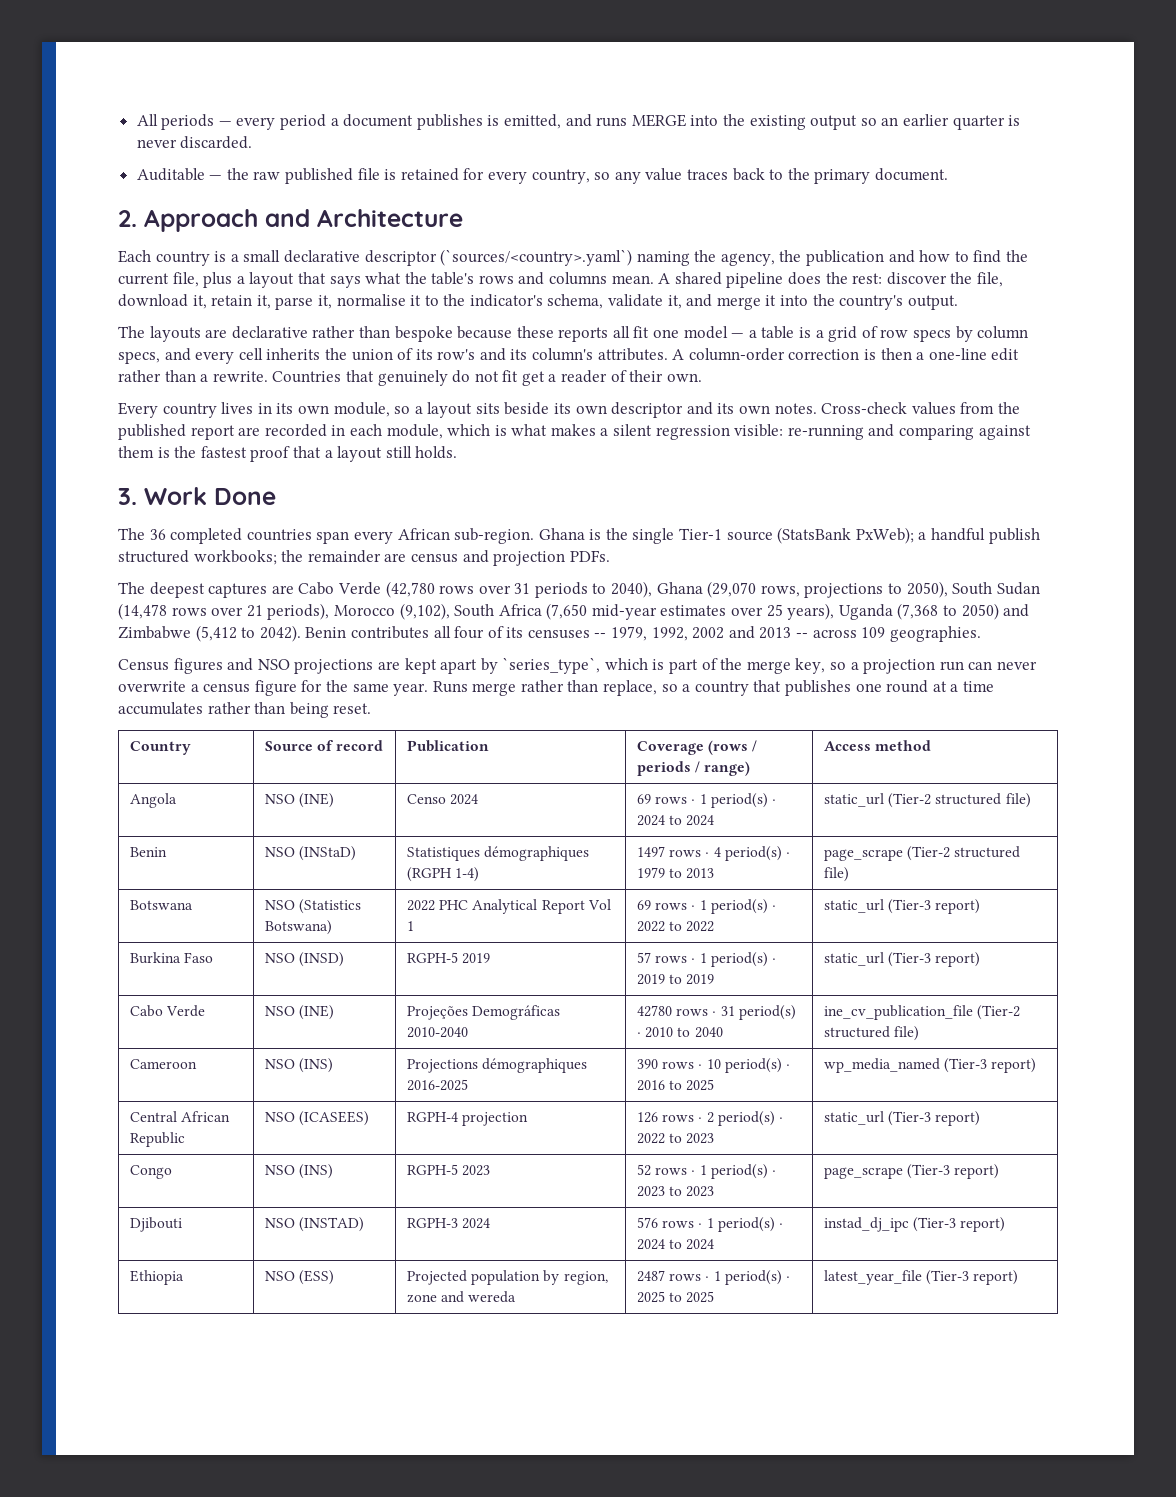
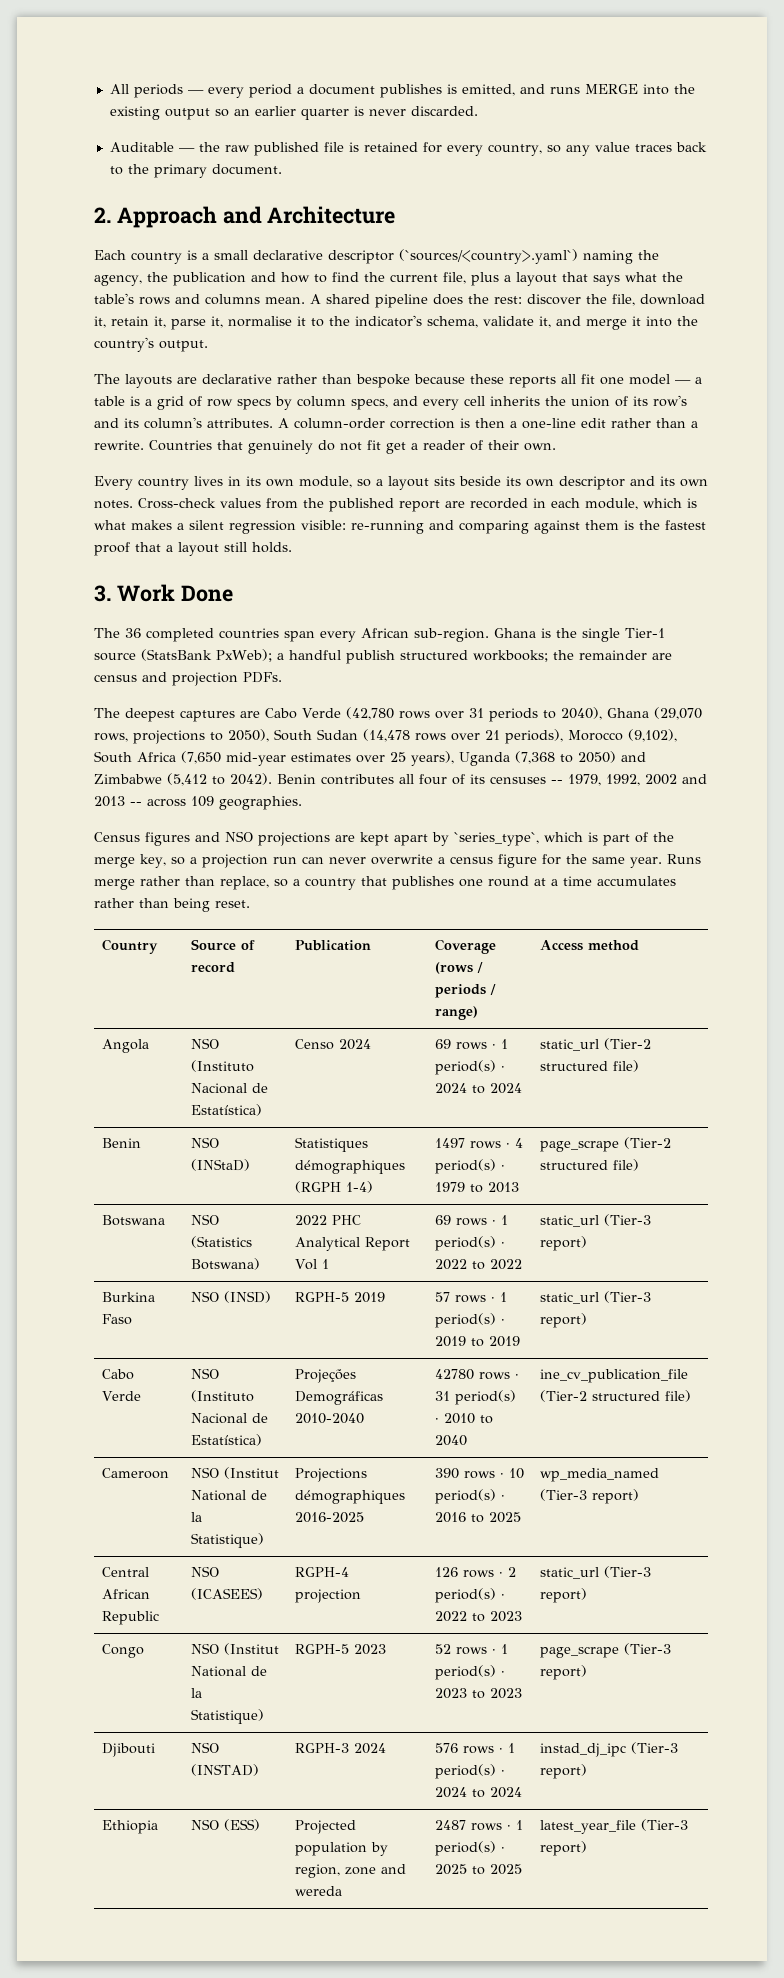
[299,793,335,808] (INE) -> [191,1060,255,1072] [191,1083,269,1094] [191,1104,263,1116] (Instituto Nacional de Estatística)
[299,1005,335,1020] (INE) -> [191,1390,255,1402] [191,1413,269,1424] [191,1434,263,1446] (Instituto Nacional de Estatística)
[299,1058,334,1073] (INS) -> [224,1467,280,1479] [191,1490,268,1501] [191,1512,203,1522] [191,1533,265,1548] (Institut National de la Statistique)
[299,1164,334,1179] (INS) -> [224,1643,280,1655] [191,1666,268,1677] [191,1688,203,1698] [191,1709,265,1724] (Institut National de la Statistique)

